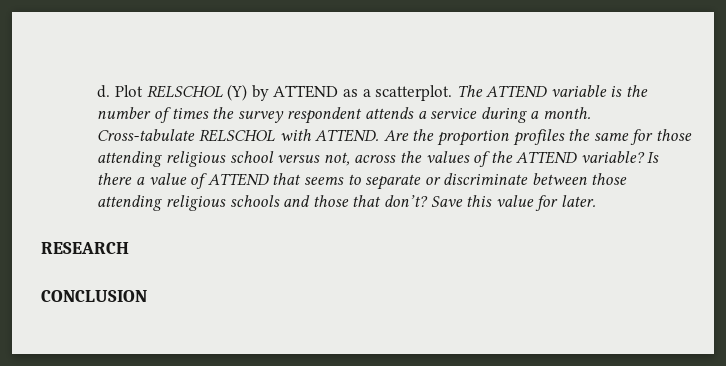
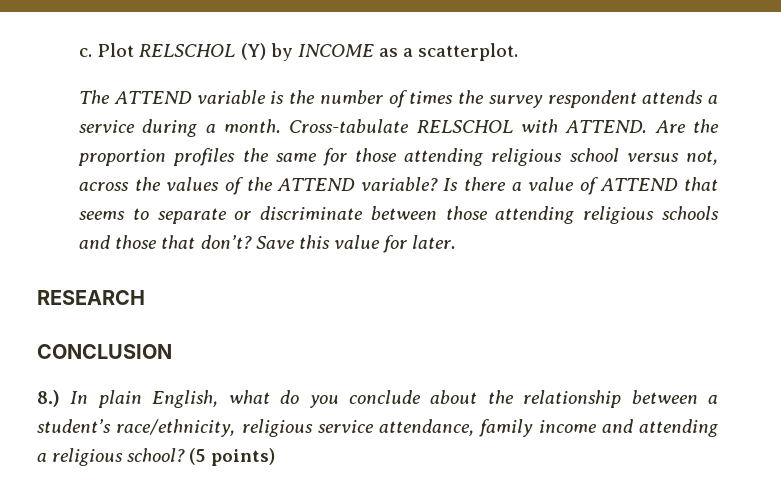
[97,85,111,98] d. -> [79,48,93,57] c.
[273,85,339,98] ATTEND -> [297,44,374,57] INCOME
(453, 93) none -> (519, 52) //
(147, 296) none -> [37,390,718,408] [37,419,718,437] [37,448,275,466] // 8.) In plain English, what do you conclude about the relationship between a student’s race/ethnicity, religious service attendance, family income and attending a religious school? (5 points)

